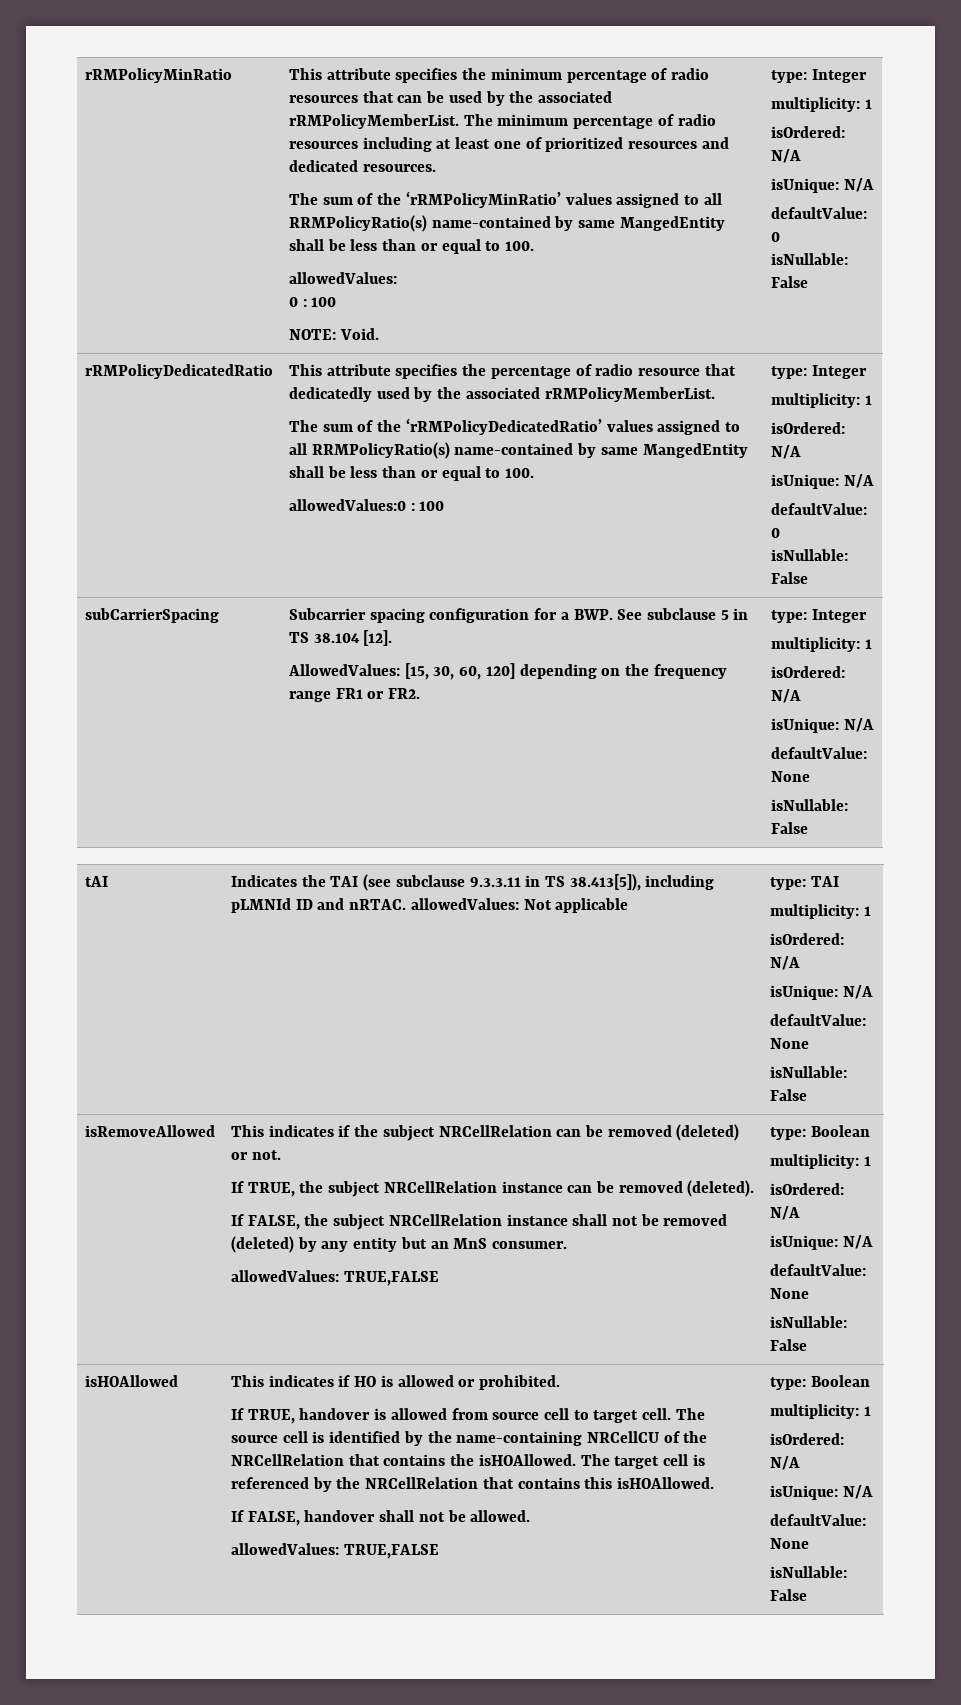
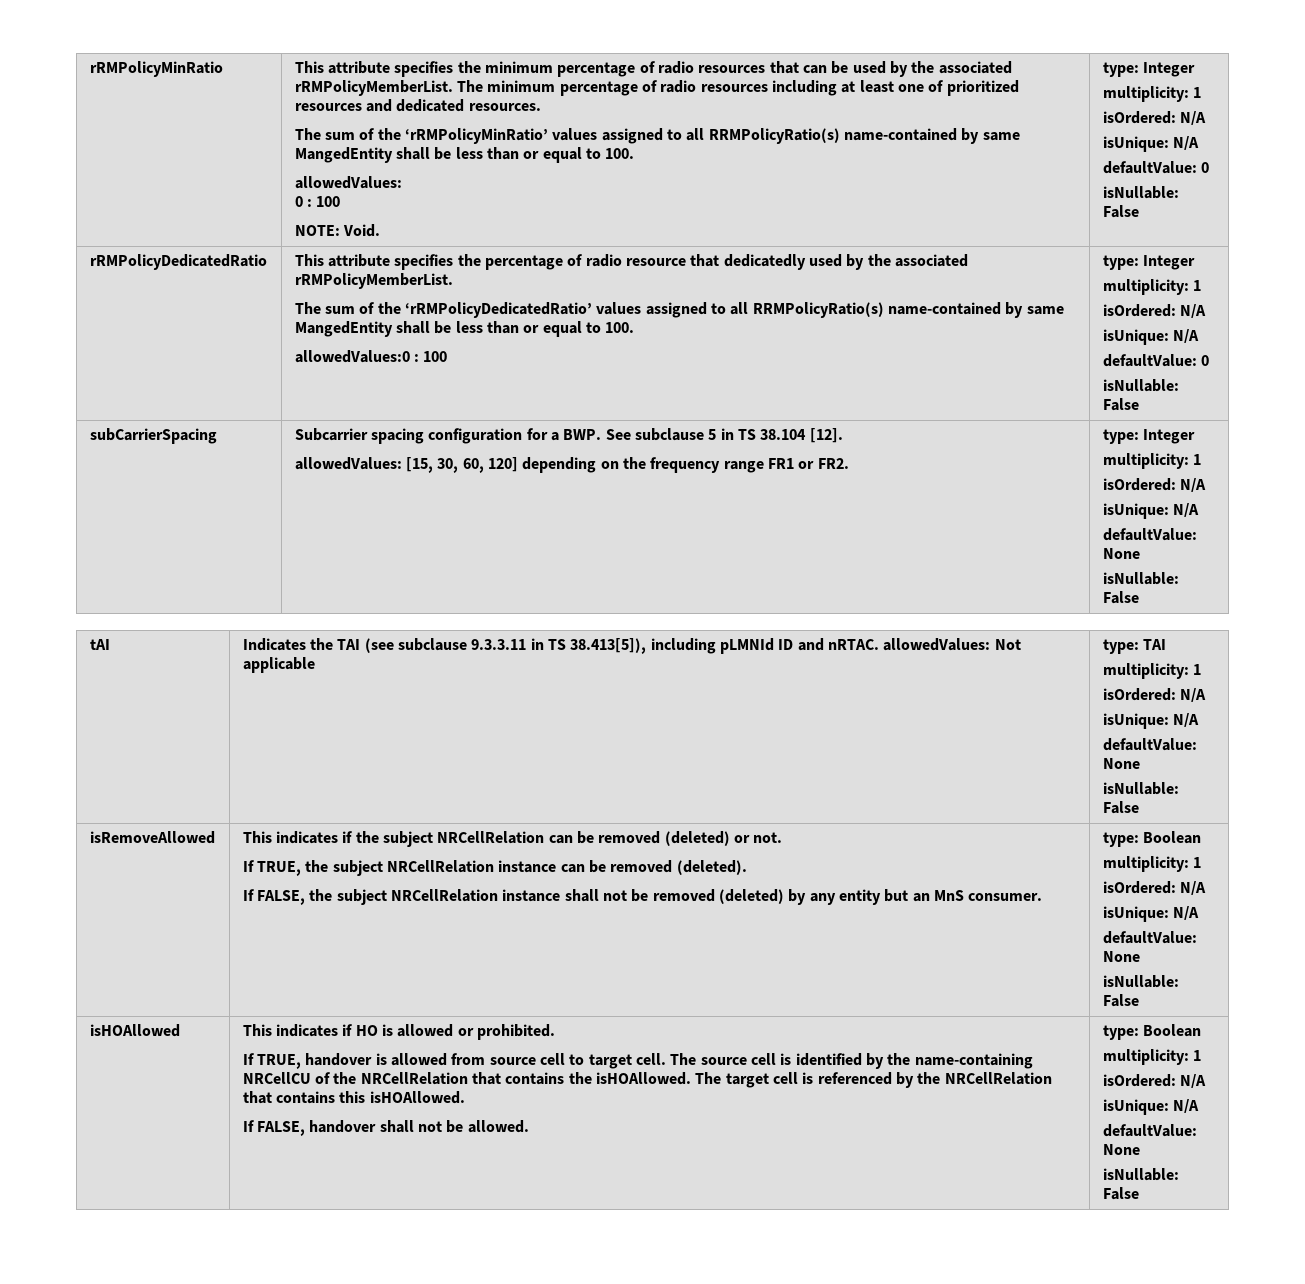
[287,664,400,676] AllowedValues: -> [294,457,402,470] allowedValues:
[230,1270,439,1286] // allowedValues: TRUE,FALSE -> (1043, 897) none
[230,1543,439,1559] // allowedValues: TRUE,FALSE -> (529, 1126) none

